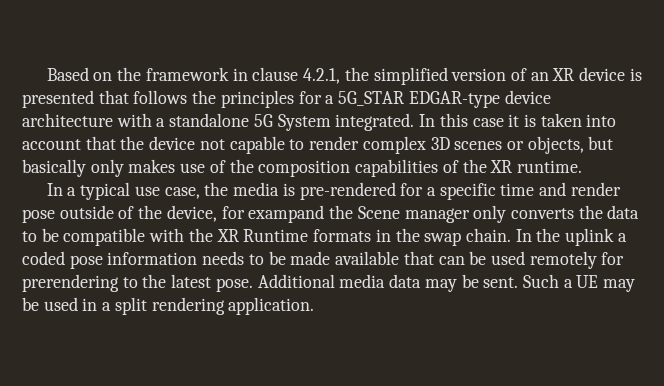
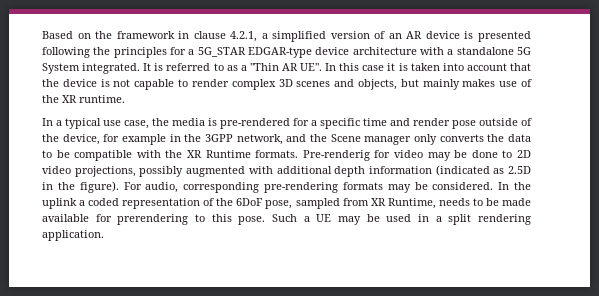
[344,67,369,81] the -> [261,33,268,39] a
[552,68,575,81] XR -> [406,31,423,39] AR
[98,90,188,104] that follows -> [42,47,90,58] following
(415, 122) none -> [143,63,323,71] It is referred to as a "Thin AR UE".
(196, 143) none -> [100,79,110,87] is
[506,141,524,150] or -> [334,79,355,87] and
[22,159,124,177] basically only -> [422,79,460,90] mainly
[258,159,487,177] composition capabilities of the -> (59, 99) none
[248,205,325,223] exampand -> [122,134,307,145] example in the 3GPP network, and
[313,228,511,246] formats in the swap chain. -> [255,150,532,161] [42,165,531,177] [42,181,494,193] formats. Pre-renderig for video may be done to 2D video projections, possibly augmented with additional depth information (indicated as 2.5D in the figure). For audio, corresponding pre-rendering formats may be considered.
[69,252,198,269] pose information -> [122,198,436,209] representation of the 6DoF pose, sampled from XR Runtime,
[403,251,625,269] [22,274,519,292] that can be used remotely for prerendering to the latest pose. Additional media data may be sent. -> [95,214,266,225] for prerendering to this pose.

